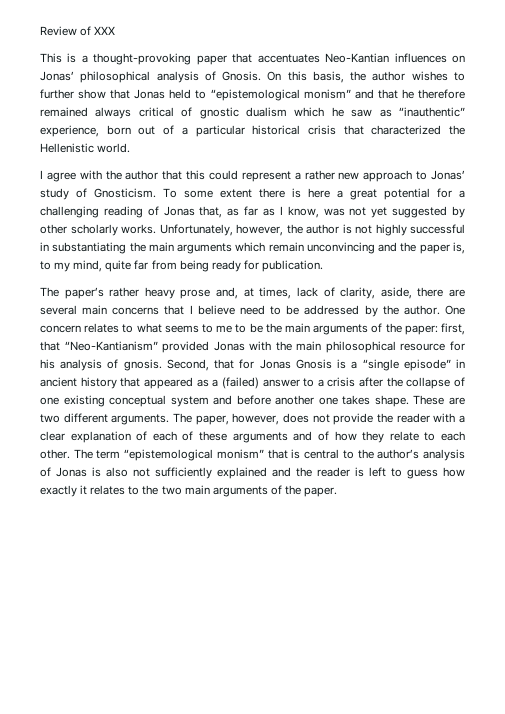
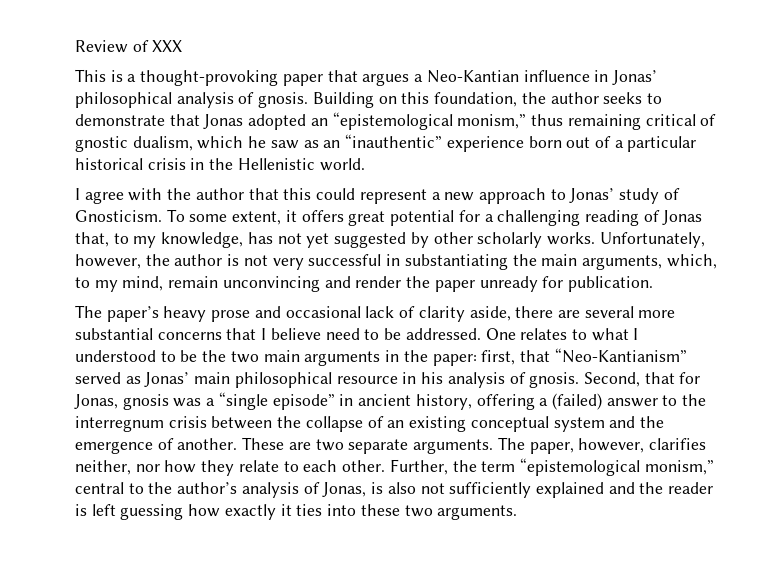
[257,53,465,63] [40,71,465,83] [40,89,465,101] [40,107,132,119] accentuates Neo-Kantian influences on Jonas’ philosophical analysis of Gnosis. On this basis, the author wishes to further show that Jonas held to “epistemological monism” and that he therefore remained always -> [362,70,657,86] [75,92,662,108] [75,112,641,130] argues a Neo-Kantian influence in Jonas’ philosophical analysis of gnosis. Building on this foundation, the author seeks to demonstrate that Jonas adopted an “epistemological monism,” thus remaining
[246,107,287,117] dualism -> [132,136,193,151] dualism,
[398,107,465,117] [40,125,99,137] “inauthentic” experience, -> [323,134,524,152] an “inauthentic” experience
[343,125,442,135] that characterized -> [190,158,205,170] in
[304,170,335,180] rather -> (441, 196) none
[220,188,343,198] extent there is here a -> [232,210,344,225] extent, it offers
[227,206,345,218] as far as I know, was -> [113,232,273,248] to my knowledge, has
[375,224,407,236] highly -> [272,258,304,270] very
[177,242,266,254] arguments which -> [581,254,717,270] [75,276,164,292] arguments, which, to my mind,
(398, 247) none -> [355,276,402,288] render
[452,242,465,254] [40,260,241,272] is, to my mind, quite far from being ready -> [479,276,538,292] unready
[109,287,140,297] rather -> (159, 314) none
[216,287,292,299] and, at times, -> [254,306,361,318] and occasional
[340,287,376,299] clarity, -> [418,306,465,322] clarity
[82,305,108,315] main -> [638,310,676,318] [75,328,153,340] more substantial
[304,305,465,317] [40,323,233,333] addressed by the author. One concern relates to what seems to me -> [405,328,639,341] [75,350,156,362] addressed. One relates to what I understood
[284,323,383,335] main arguments of -> [230,350,400,366] two main arguments in
[162,341,292,353] provided Jonas with the -> [75,372,190,387] served as Jonas’
[449,341,465,351] for -> [402,372,417,384] in
[259,359,347,369] Jonas Gnosis is -> [74,394,202,410] Jonas, gnosis was
[80,377,384,389] history that appeared as a (failed) answer to a crisis after -> [415,393,707,410] [75,416,273,432] history, offering a (failed) answer to the interregnum crisis between
[40,397,59,405] one -> [387,420,405,428] an
[236,395,409,407] before another one takes shape. -> [639,416,664,428] [75,438,238,454] the emergence of another.
[63,413,108,423] different -> [348,439,409,454] separate
[282,413,466,425] [40,431,329,443] does not provide the reader with a clear explanation of each of these arguments and of -> [648,438,706,450] [75,460,160,475] clarifies neither, nor
[73,449,301,461] The term “epistemological monism” that is -> [389,458,714,476] Further, the term “epistemological monism,”
[56,467,87,477] Jonas -> [322,482,367,497] Jonas,
[391,468,438,479] to guess -> [120,504,184,520] guessing
[90,485,338,497] relates to the two main arguments of the paper. -> [296,504,518,520] ties into these two arguments.

